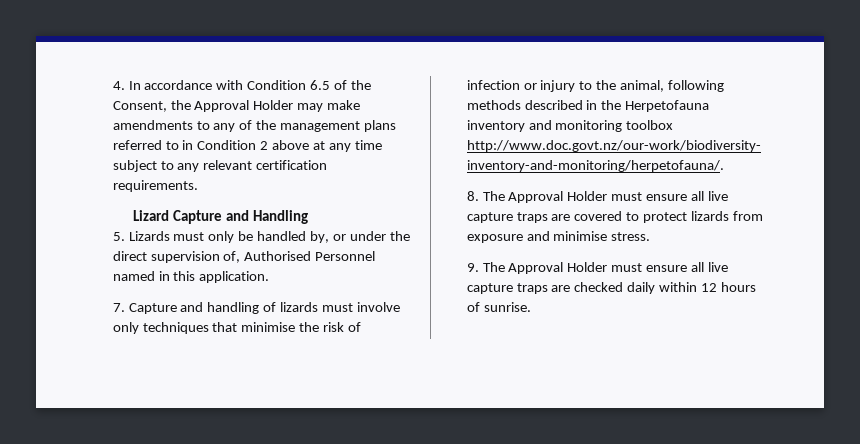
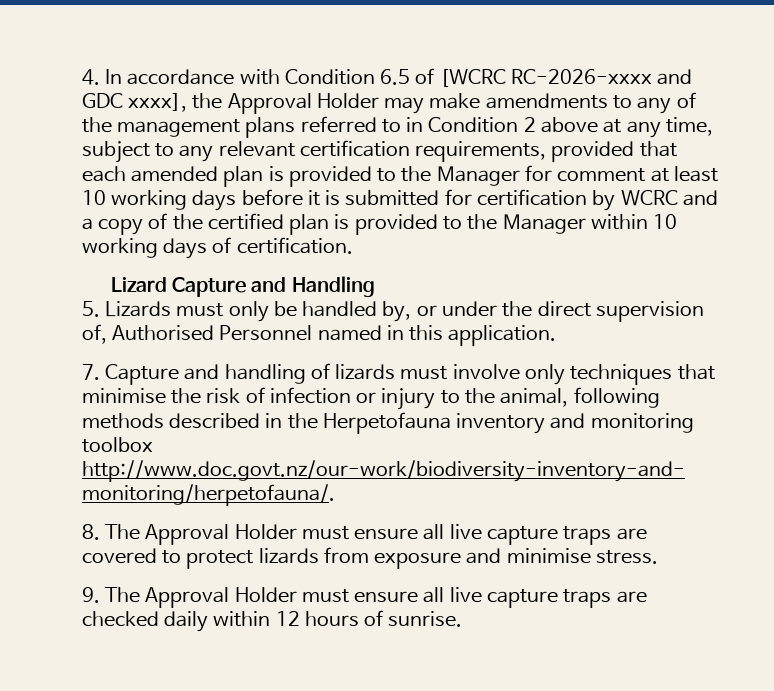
[351,80,372,90] [112,101,167,112] the Consent, -> [439,69,693,87] [81,93,188,112] [WCRC RC-2026-xxxx and GDC xxxx],
[354,140,382,150] time -> [665,117,713,136] time,
[112,180,198,192] requirements. -> [415,141,677,162] [81,165,718,187] [81,189,718,211] [81,213,678,235] [81,237,353,259] requirements, provided that each amended plan is provided to the Manager for comment at least 10 working days before it is submitted for certification by WCRC and a copy of the certified plan is provided to the Manager within 10 working days of certification.

